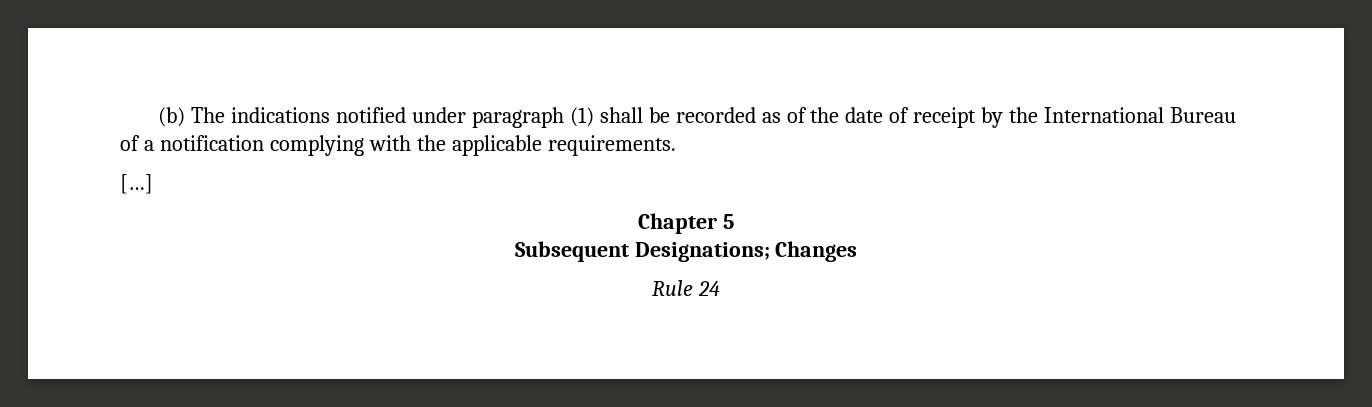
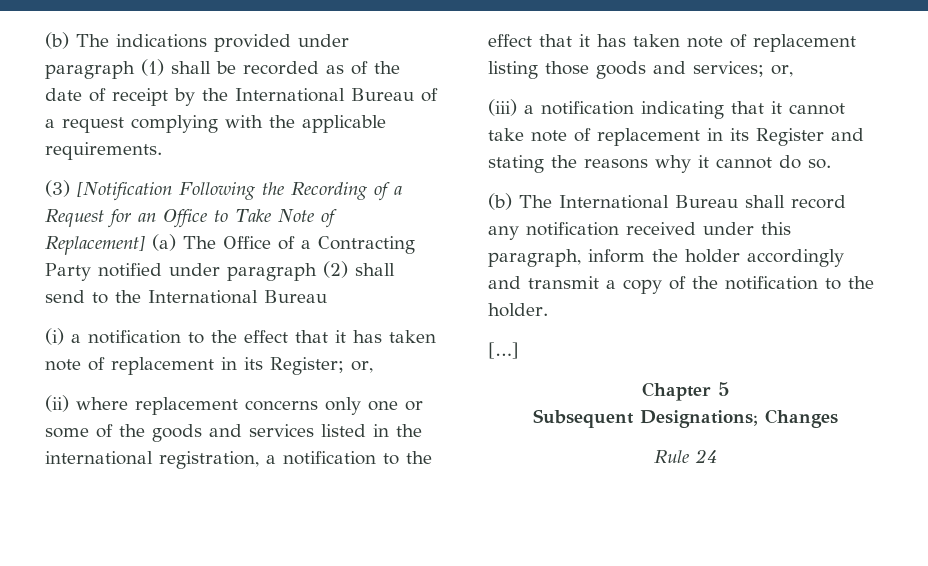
[335,107,406,123] notified -> [214,34,291,52] provided
[159,135,264,151] notification -> [62,117,124,133] request
(676, 145) none -> [45,180,402,201] [45,209,337,228] [45,234,415,255] [45,261,395,281] [45,290,327,304] [45,328,436,345] [45,357,373,375] [45,395,423,415] [45,424,422,442] [45,451,432,469] [488,34,856,52] [488,61,793,79] [488,99,845,119] [488,128,864,146] [488,155,831,173] [488,193,846,210] [488,222,791,240] [488,249,844,267] [488,276,874,294] [488,303,548,317] // (3) [Notification Following the Recording of a Request for an Office to Take Note of Replacement] (a) The Office of a Contracting Party notified under paragraph (2) shall send to the International Bureau // (i) a notification to the effect that it has taken note of replacement in its Register; or, // (ii) where replacement concerns only one or some of the goods and services listed in the international registration, a notification to the effect that it has taken note of replacement listing those goods and services; or, // (iii) a notification indicating that it cannot take note of replacement in its Register and stating the reasons why it cannot do so. // (b) The International Bureau shall record any notification received under this paragraph, inform the holder accordingly and transmit a copy of the notification to the holder.

